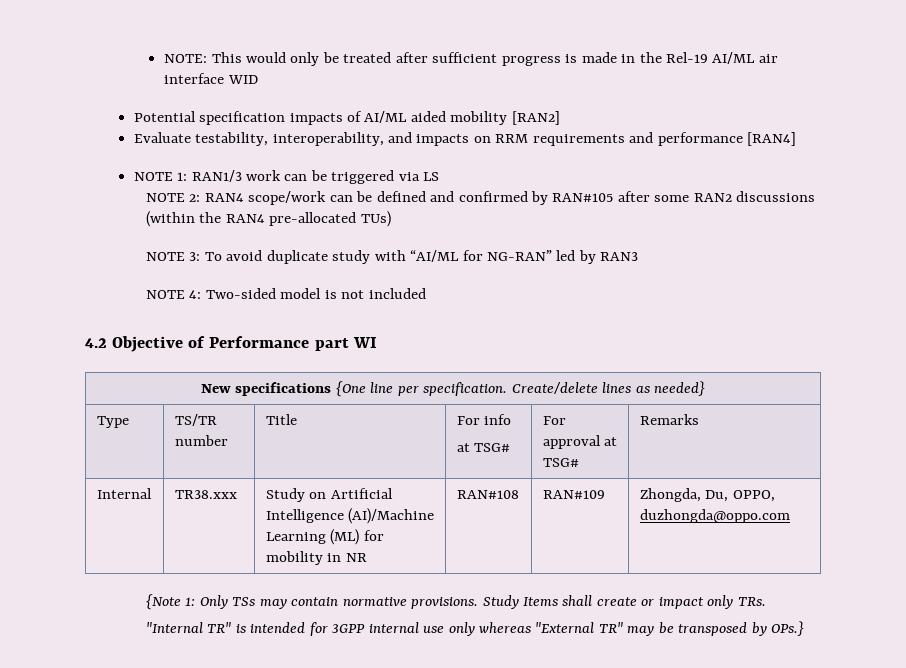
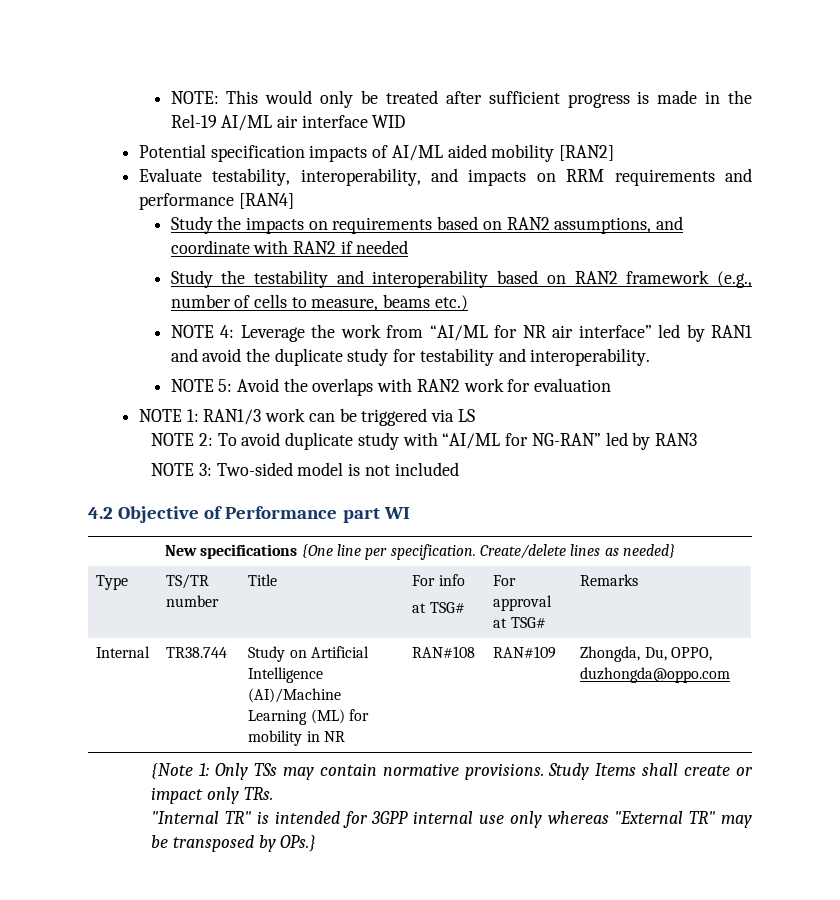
(797, 139) none -> [170,216,684,234] [170,240,409,254] [170,270,752,288] [170,294,468,311] [170,324,752,342] [170,348,651,366] [170,378,612,396] // Study the impacts on requirements based on RAN2 assumptions, and coordinate with RAN2 if needed // Study the testability and interoperability based on RAN2 framework (e.g., number of cells to measure, beams etc.) // NOTE 4: Leverage the work from “AI/ML for NR air interface” led by RAN1 and avoid the duplicate study for testability and interoperability. // NOTE 5: Avoid the overlaps with RAN2 work for evaluation
[204,191,816,205] [145,211,391,227] [145,252,201,261] RAN4 scope/work can be defined and confirmed by RAN#105 after some RAN2 discussions (within the RAN4 pre-allocated TUs) // NOTE 3: -> (214, 439) none
[189,290,202,299] 4: -> [199,463,213,476] 3:
[174,490,237,499] TR38.xxx -> [166,647,228,658] TR38.744

